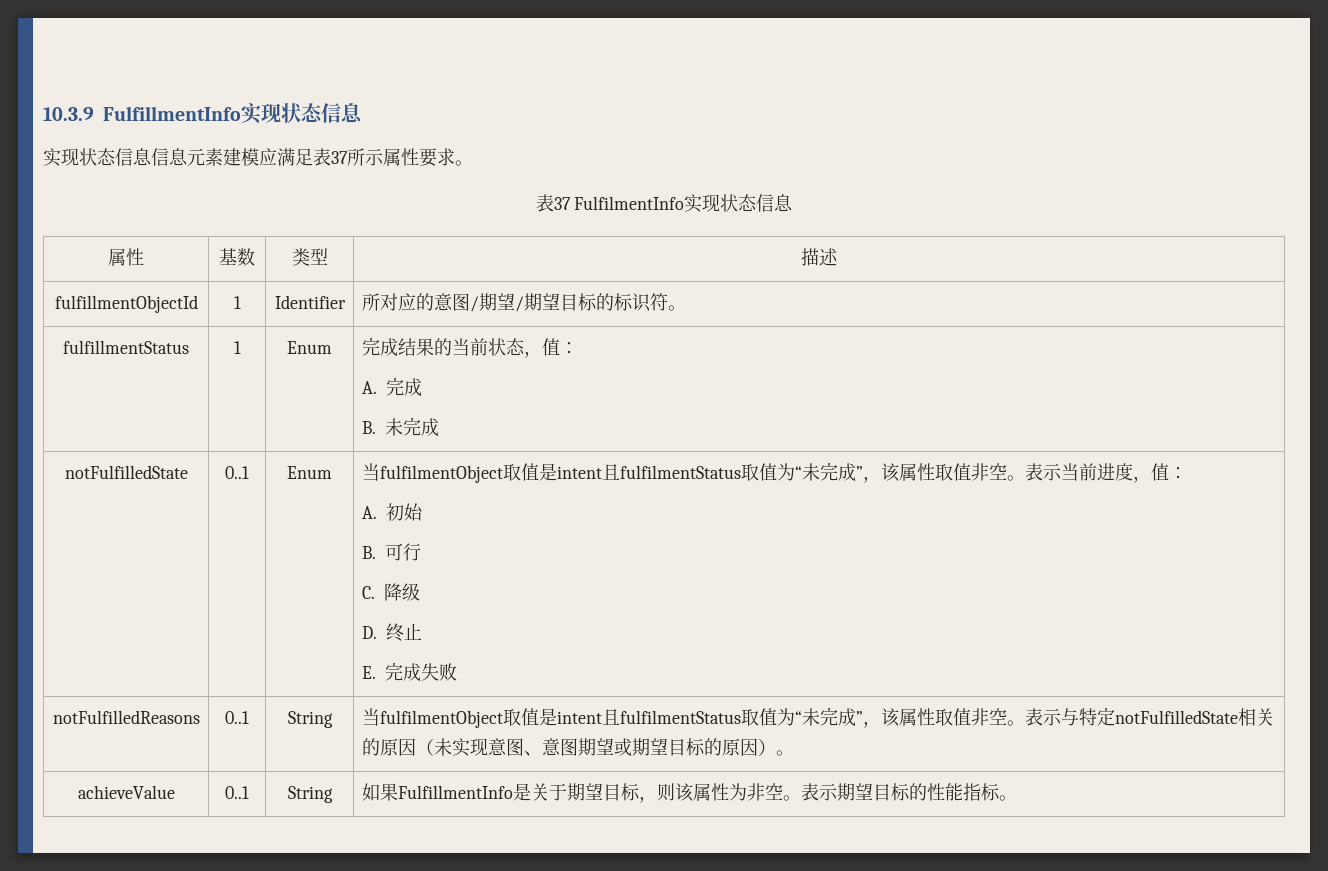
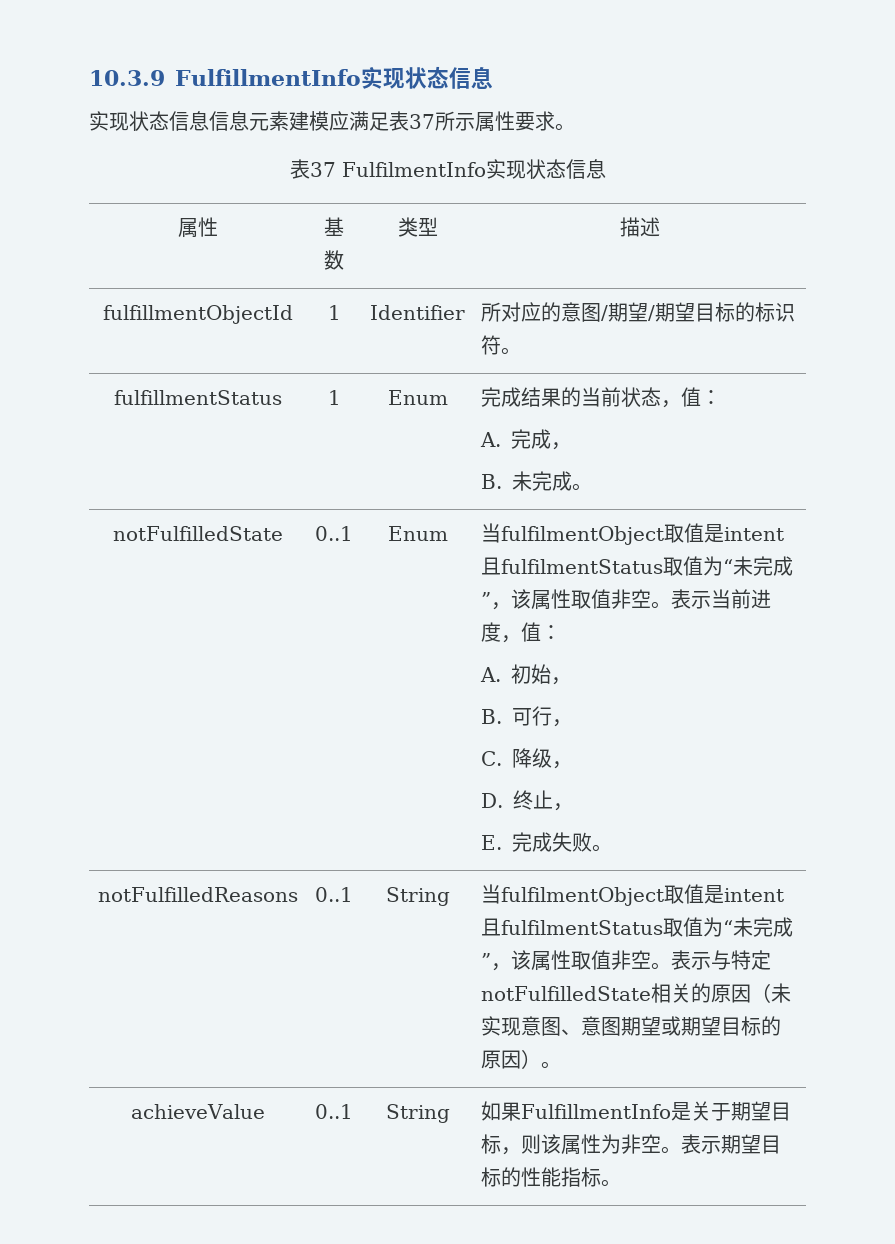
(422, 387) none -> [551,442,572,450] ，
(439, 427) none -> [572,483,593,491] 。
(423, 512) none -> [551,677,572,685] ，
(421, 552) none -> [552,719,573,727] ，
(420, 592) none -> [552,761,573,769] ，
(422, 631) none -> [553,803,574,811] ，
(457, 672) none -> [592,844,613,852] 。

